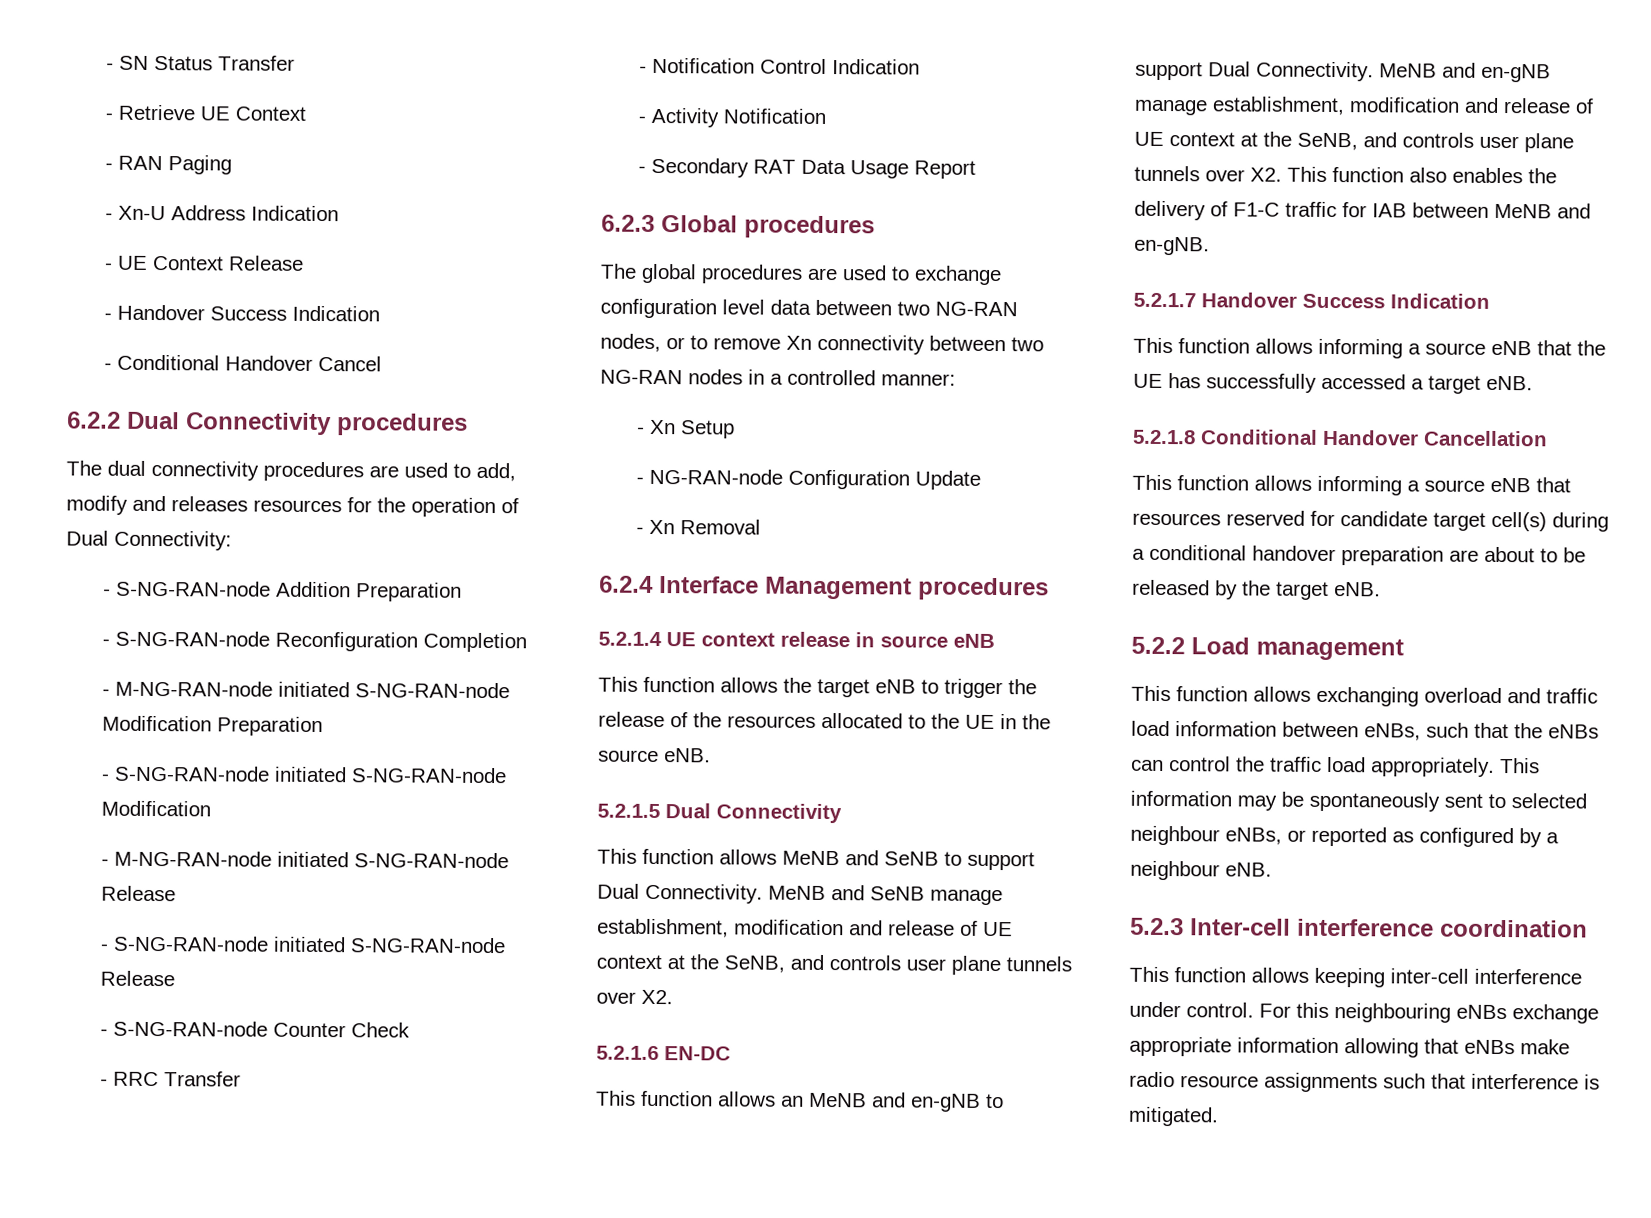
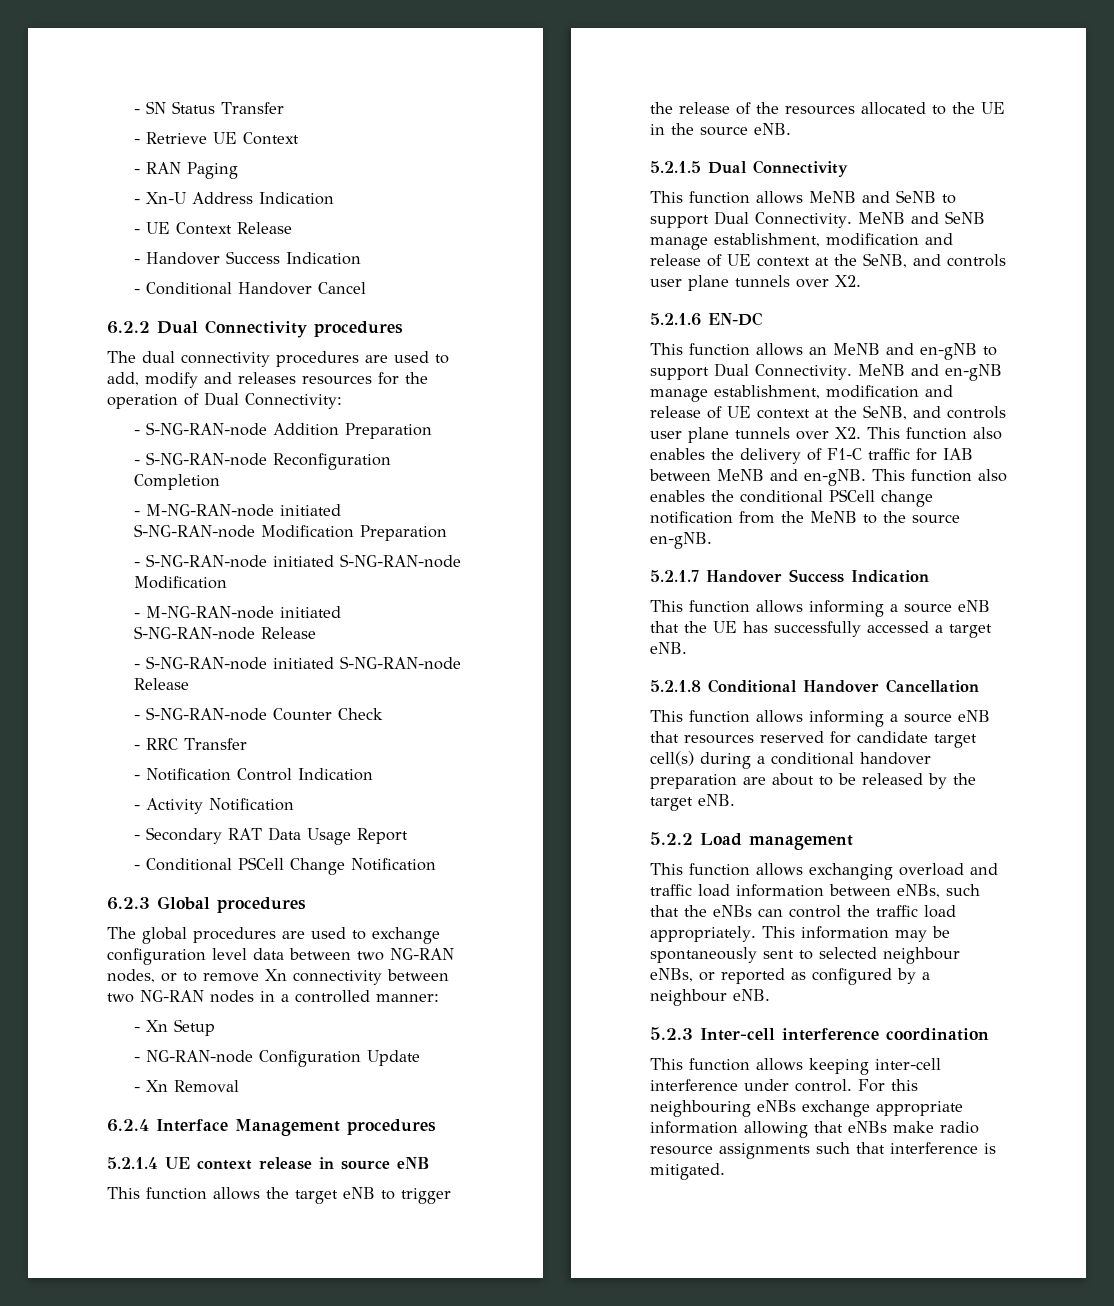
(976, 169) none -> [133,857,436,875] // - Conditional PSCell Change Notification
(1210, 246) none -> [872,469,1007,482] [650,489,933,507] [650,511,960,524] [650,532,712,549] This function also enables the conditional PSCell change notification from the MeNB to the source en-gNB.

